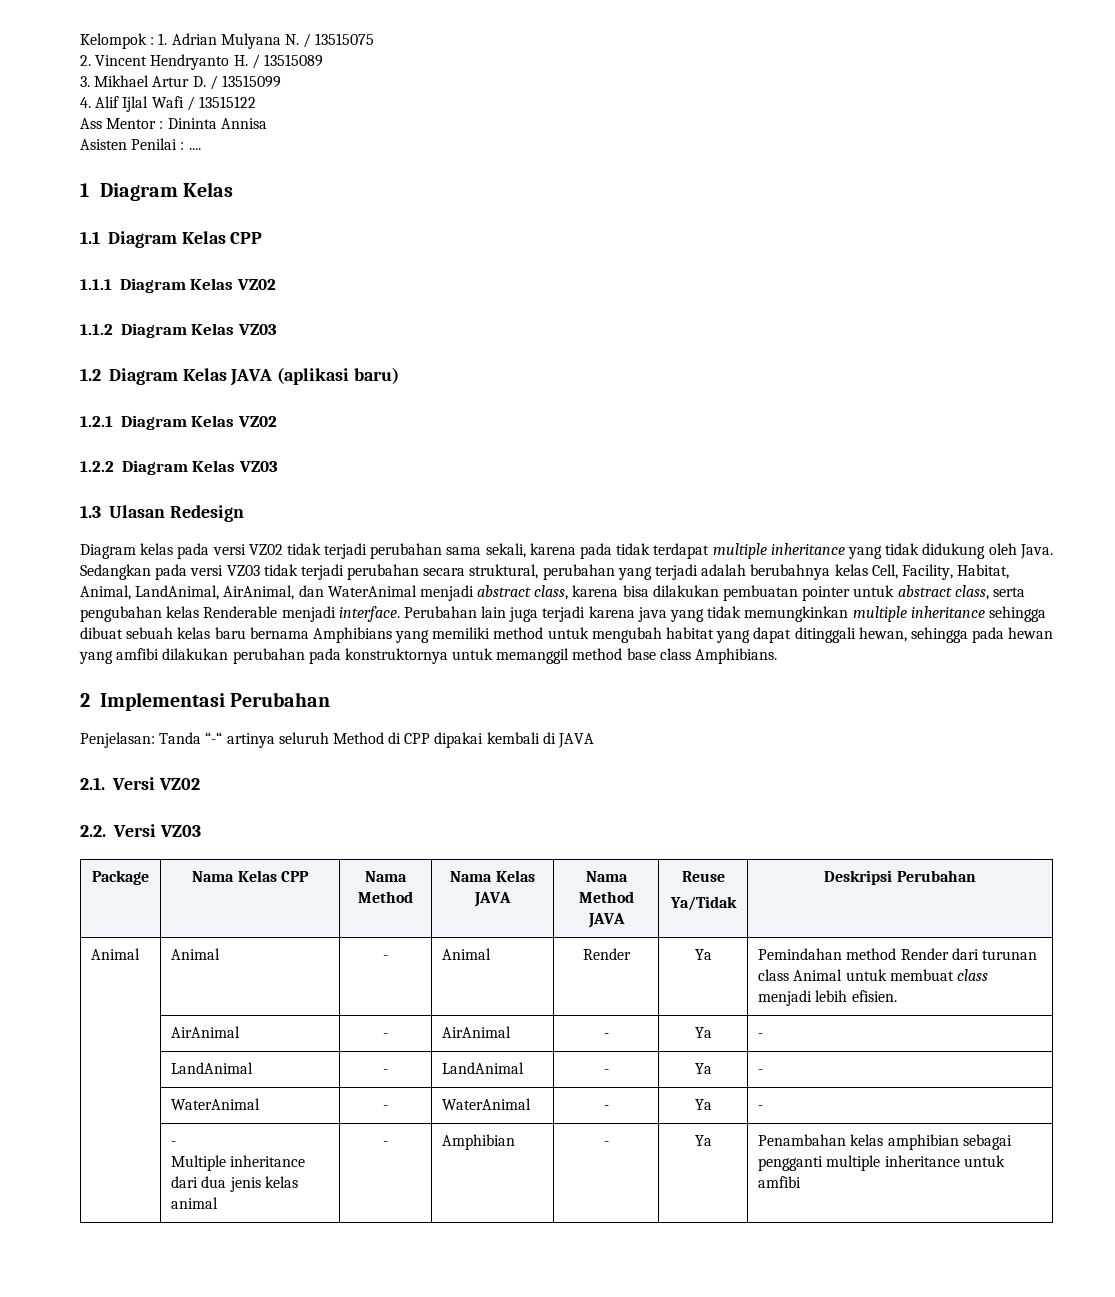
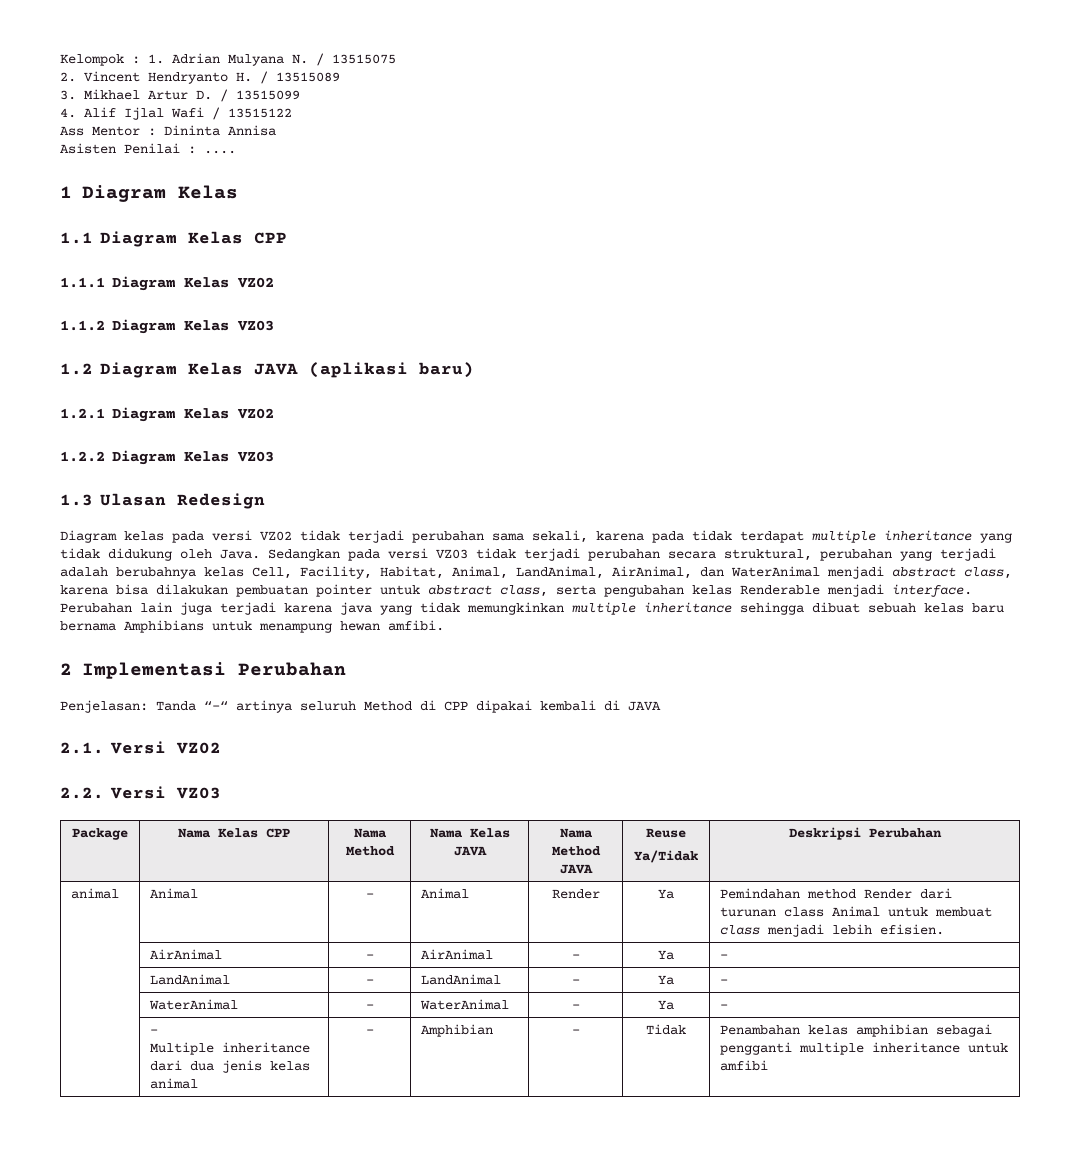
[395,627,1054,643] [79,648,778,664] yang memiliki method untuk mengubah habitat yang dapat ditinggali hewan, sehingga pada hewan yang amfibi dilakukan perubahan pada konstruktornya untuk memanggil method base class Amphibians. -> [212,620,444,633] untuk menampung hewan amfibi.
[91,948,141,960] Animal -> [71,888,120,899] animal
[694,1135,712,1146] Ya -> [646,1024,686,1035] Tidak

